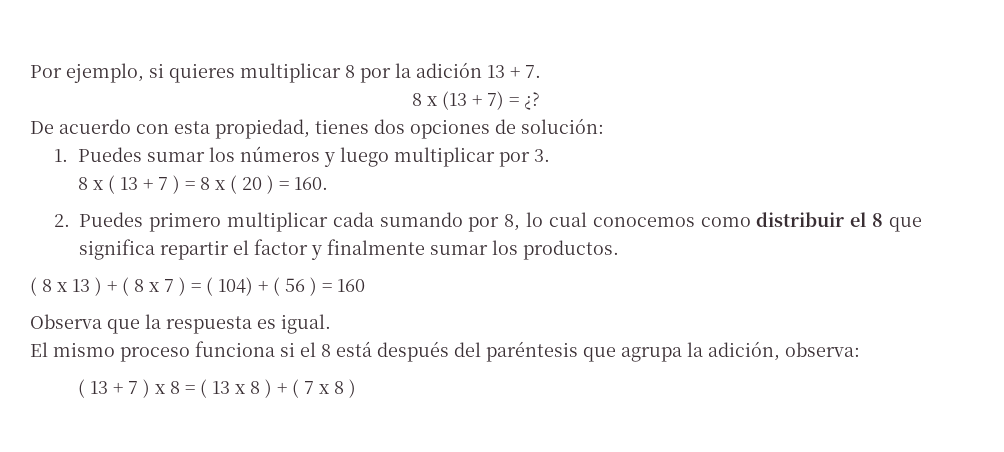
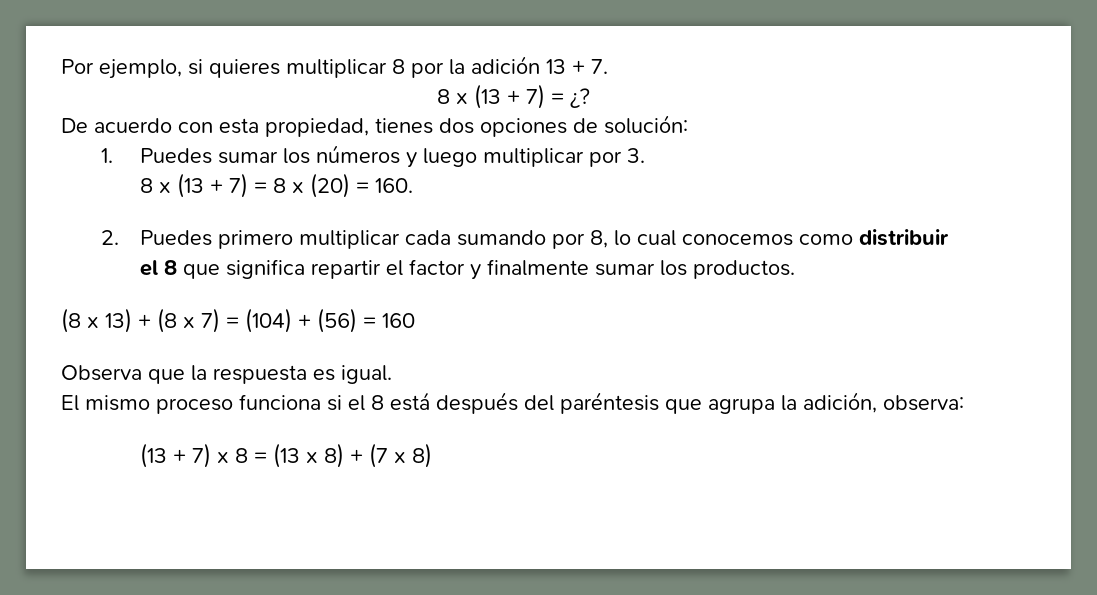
[108,175,275,194] ( 13 + 7 ) = 8 x ( 20 ) -> [177,173,351,198] (13 + 7) = 8 x (20)
[30,277,317,296] ( 8 x 13 ) + ( 8 x 7 ) = ( 104) + ( 56 ) -> [61,308,357,333] (8 x 13) + (8 x 7) = (104) + (56)
[78,379,357,398] ( 13 + 7 ) x 8 = ( 13 x 8 ) + ( 7 x 8 ) -> [140,443,433,468] (13 + 7) x 8 = (13 x 8) + (7 x 8)

